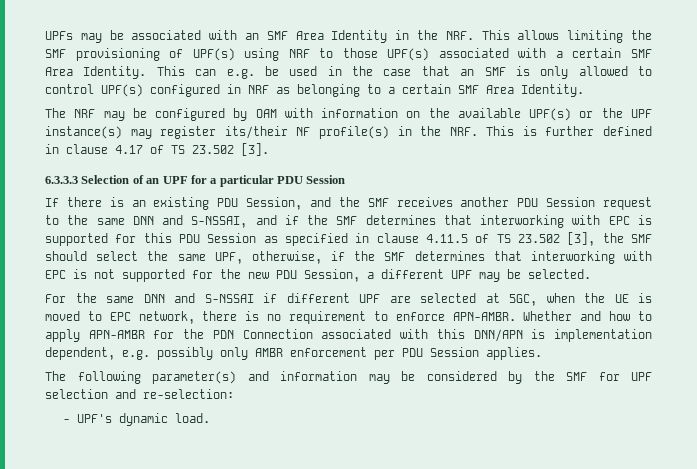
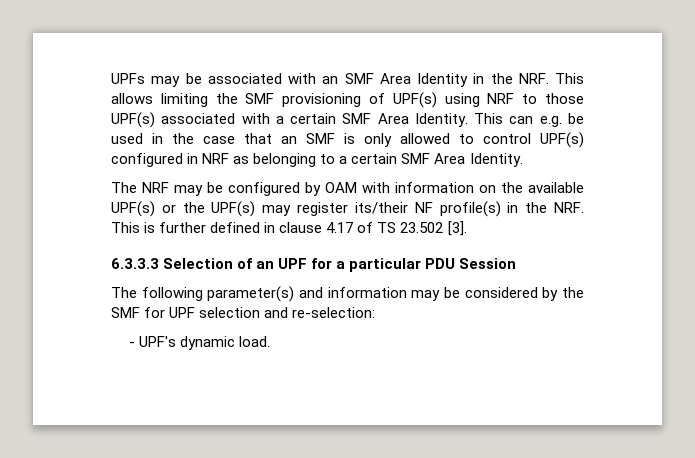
[630,109,652,118] [45,126,122,139] UPF instance(s) -> [211,201,256,217] UPF(s)
[45,197,652,210] [45,215,652,228] [45,232,652,246] [45,251,653,264] [45,269,591,282] [45,293,652,306] [45,311,652,324] [45,329,653,342] [45,347,542,360] // If there is an existing PDU Session, and the SMF receives another PDU Session request to the same DNN and S-NSSAI, and if the SMF determines that interworking with EPC is supported for this PDU Session as specified in clause 4.11.5 of TS 23.502 [3], the SMF should select the same UPF, otherwise, if the SMF determines that interworking with EPC is not supported for the new PDU Session, a different UPF may be selected. // For the same DNN and S-NSSAI if different UPF are selected at 5GC, when the UE is moved to EPC network, there is no requirement to enforce APN-AMBR. Whether and how to apply APN-AMBR for the PDN Connection associated with this DNN/APN is implementation dependent, e.g. possibly only AMBR enforcement per PDU Session applies. -> (517, 263) none

